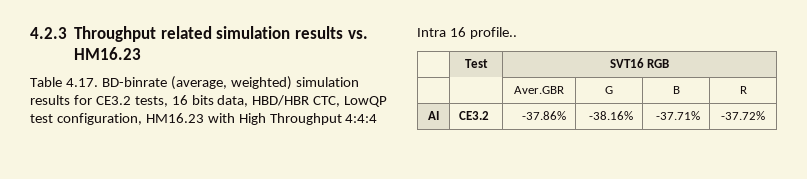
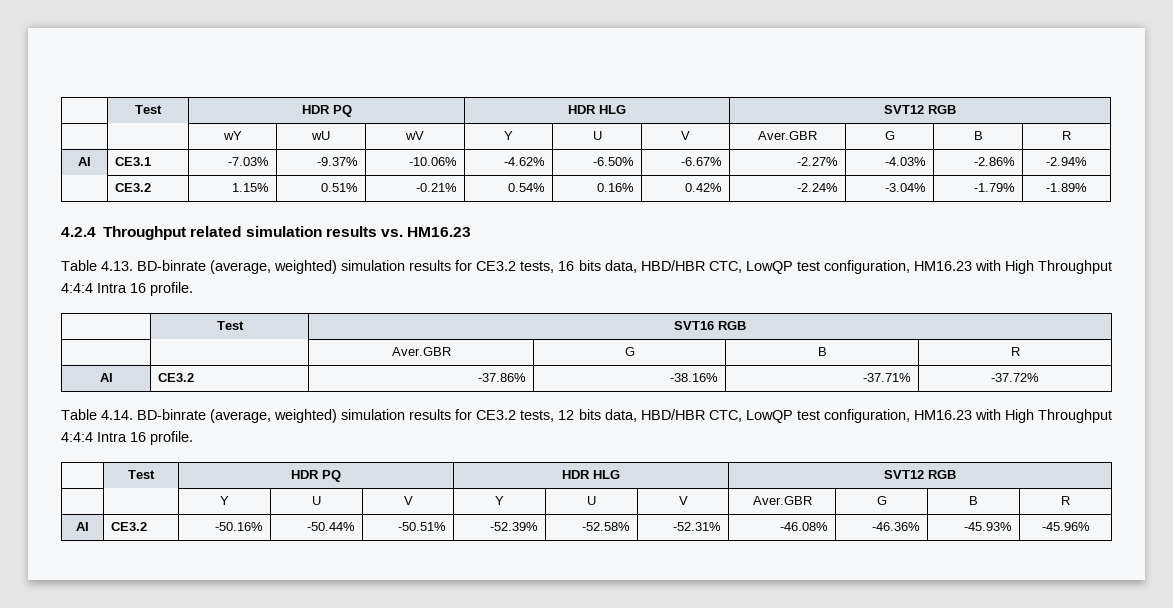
[30,27,67,39] 4.2.3 -> [135,105,162,114] [301,105,352,117] [568,105,626,114] [884,105,956,114] [222,131,242,140] [311,131,330,140] [405,131,424,140] [504,131,513,140] [592,131,602,140] [681,131,690,140] [758,131,817,140] [884,131,895,140] [973,131,983,140] [1062,131,1071,140] [78,157,91,166] [115,157,152,166] [227,157,269,166] [316,157,358,166] [408,157,457,166] [503,157,545,166] [592,157,634,166] [680,157,722,166] [796,157,838,166] [884,157,926,166] [973,157,1015,166] [1046,157,1087,166] [115,183,152,192] [231,183,269,192] [320,183,358,192] [415,183,457,192] [507,183,545,192] [596,183,634,192] [684,183,722,192] [796,183,838,192] [884,183,926,192] [973,183,1015,192] [1046,183,1087,192] [61,227,96,237] | Test | HDR PQ | HDR HLG | SVT12 RGB // | | wY | wU | wV | Y | U | V | Aver.GBR | G | B | R // AI | CE3.1 | -7.03% | -9.37% | -10.06% | -4.62% | -6.50% | -6.67% | -2.27% | -4.03% | -2.86% | -2.94% // | CE3.2 | 1.15% | 0.51% | -0.21% | 0.54% | 0.16% | 0.42% | -2.24% | -3.04% | -1.79% | -1.89% // 4.2.4
[65,78,98,87] 4.17. -> [101,261,134,271] 4.13.
[469,27,517,39] profile.. -> [150,282,193,296] profile.
(765, 115) none -> [61,409,1112,423] [61,431,193,445] [128,470,155,479] [291,470,341,482] [562,470,620,479] [884,470,956,479] [220,496,230,505] [312,496,321,505] [403,496,413,505] [495,496,504,505] [587,496,596,505] [678,496,688,505] [752,496,812,505] [876,496,887,505] [969,496,978,505] [1061,496,1070,505] [76,522,89,531] [111,522,148,531] [214,522,263,531] [306,522,355,531] [397,522,446,531] [489,522,538,531] [581,522,630,531] [672,522,721,531] [779,522,828,531] [871,522,920,531] [963,522,1012,531] [1041,522,1090,531] // Table 4.14. BD-binrate (average, weighted) simulation results for CE3.2 tests, 12 bits data, HBD/HBR CTC, LowQP test configuration, HM16.23 with High Throughput 4:4:4 Intra 16 profile. // | Test | HDR PQ | HDR HLG | SVT12 RGB // | | Y | U | V | Y | U | V | Aver.GBR | G | B | R // AI | CE3.2 | -50.16% | -50.44% | -50.51% | -52.39% | -52.58% | -52.31% | -46.08% | -46.36% | -45.93% | -45.96%

